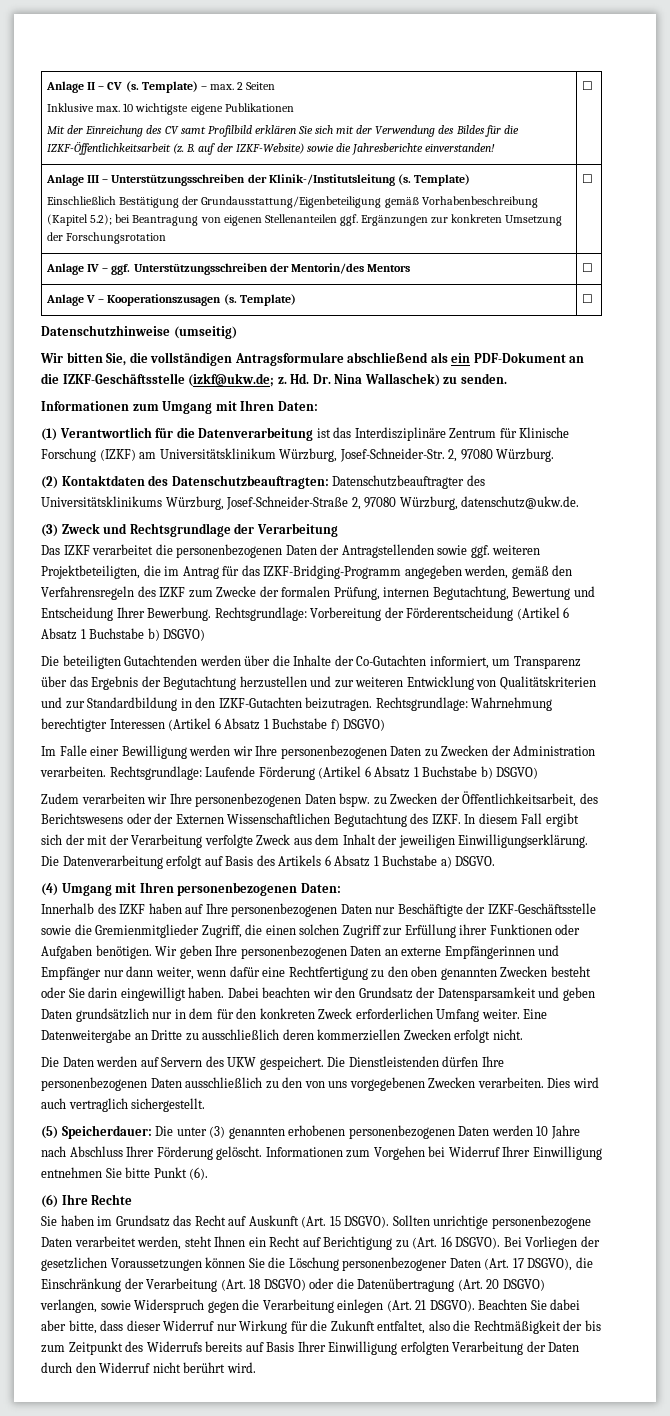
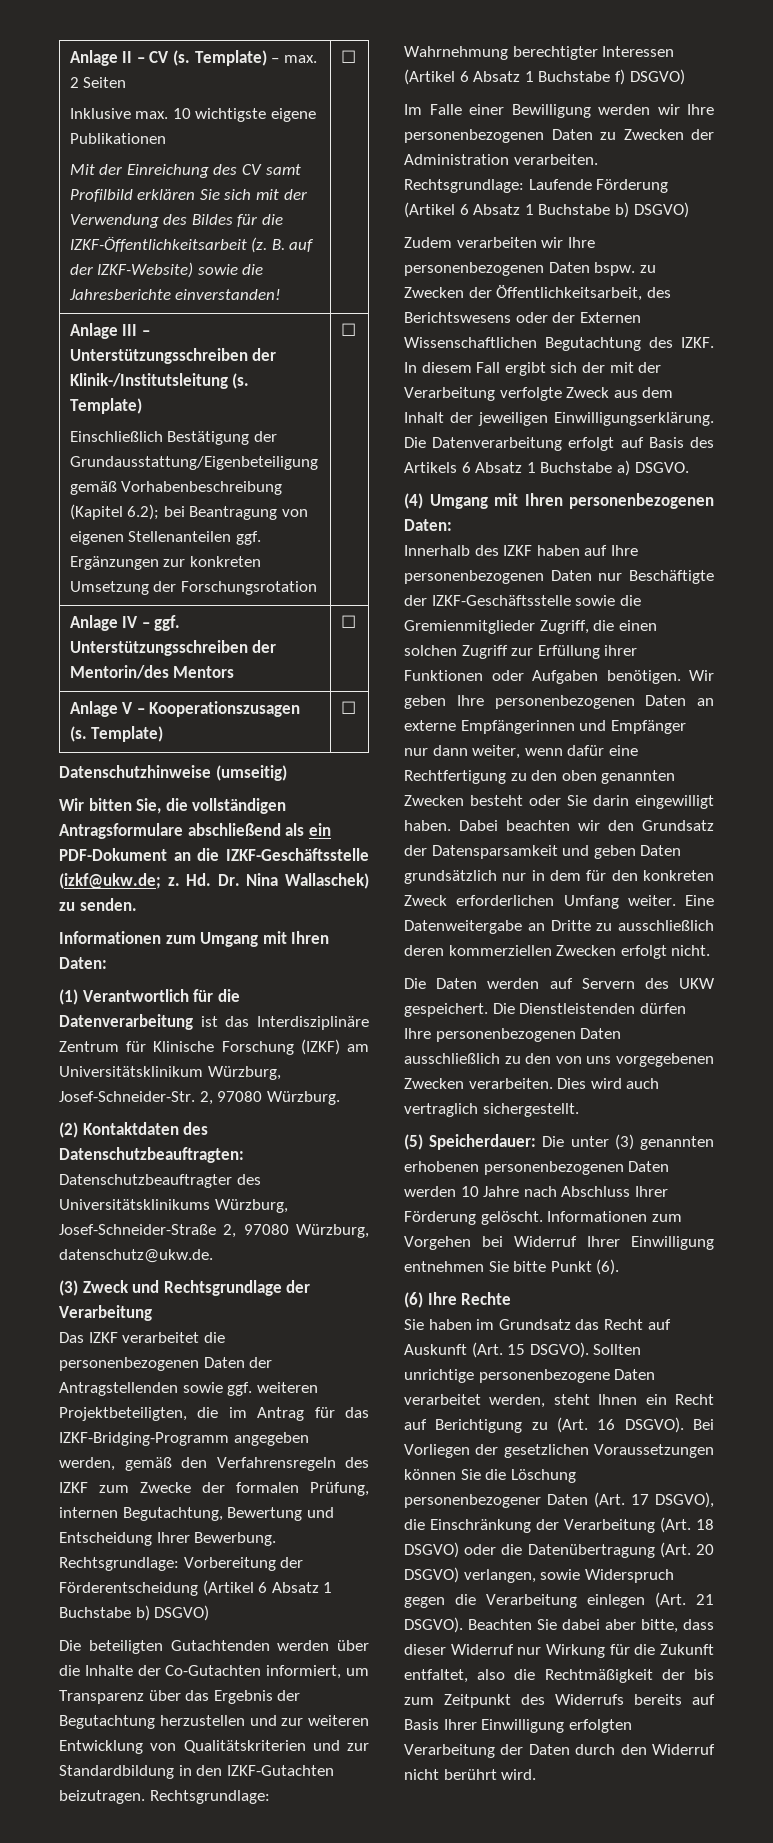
[90,214,113,225] 5.2); -> [127,504,160,520] 6.2);

